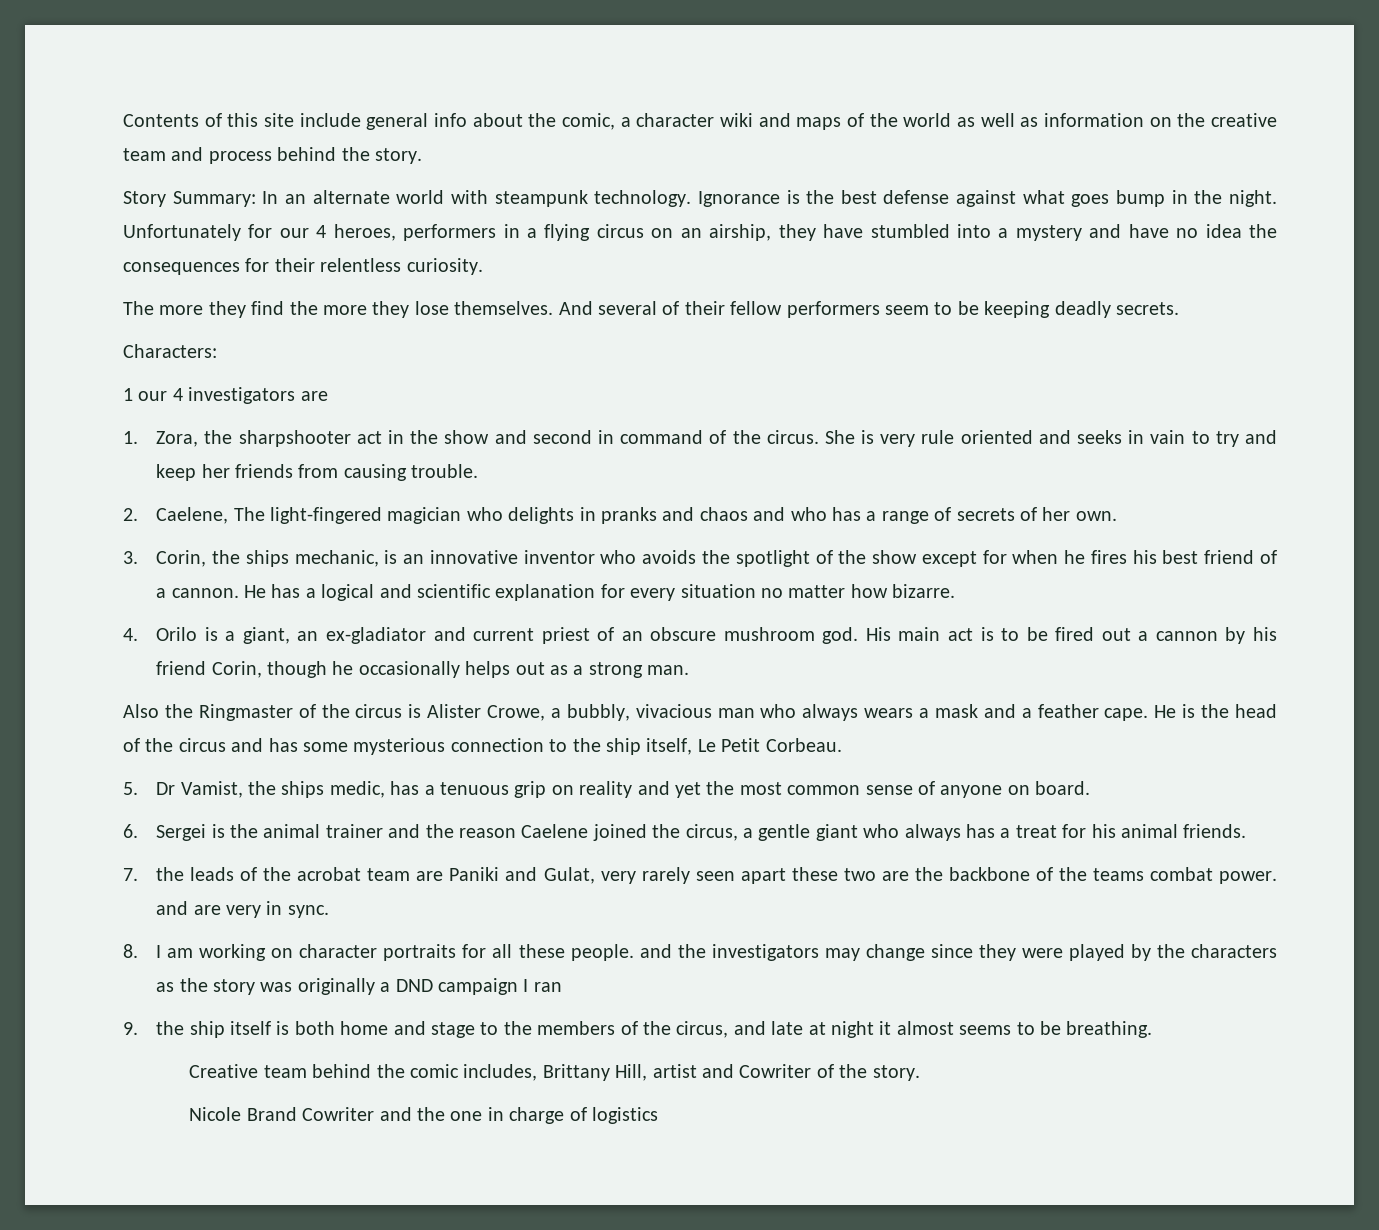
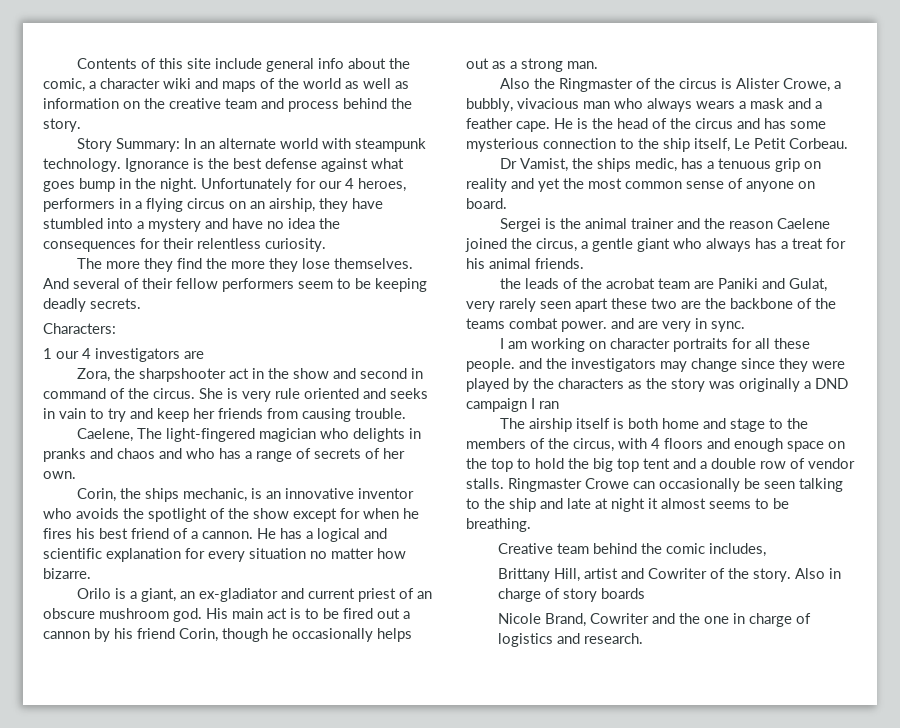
[123,431,138,444] 1. -> (204, 355) none
[123,508,138,521] 2. -> (406, 413) none
[123,551,138,564] 3. -> (76, 475) none
[123,628,138,641] 4. -> (91, 573) none
[123,782,138,795] 5. -> (848, 143) none
[123,824,138,838] 6. -> (507, 203) none
[123,868,138,881] 7. -> (584, 263) none
[123,944,138,958] 8. -> (745, 326) none
[123,1021,225,1038] 9. the ship -> [499,418,572,432] The airship
(729, 1029) none -> [618,438,845,452] [466,458,855,472] [466,478,843,492] [466,498,536,512] with 4 floors and enough space on the top to hold the big top tent and a double row of vendor stalls. Ringmaster Crowe can occasionally be seen talking to the ship
(538, 1072) none -> (767, 550) //
(920, 1073) none -> [795,568,842,579] [498,588,646,602] Also in charge of story boards
[246,1107,297,1121] Brand -> [545,613,587,627] Brand,
(659, 1115) none -> [557,633,644,644] and research.

